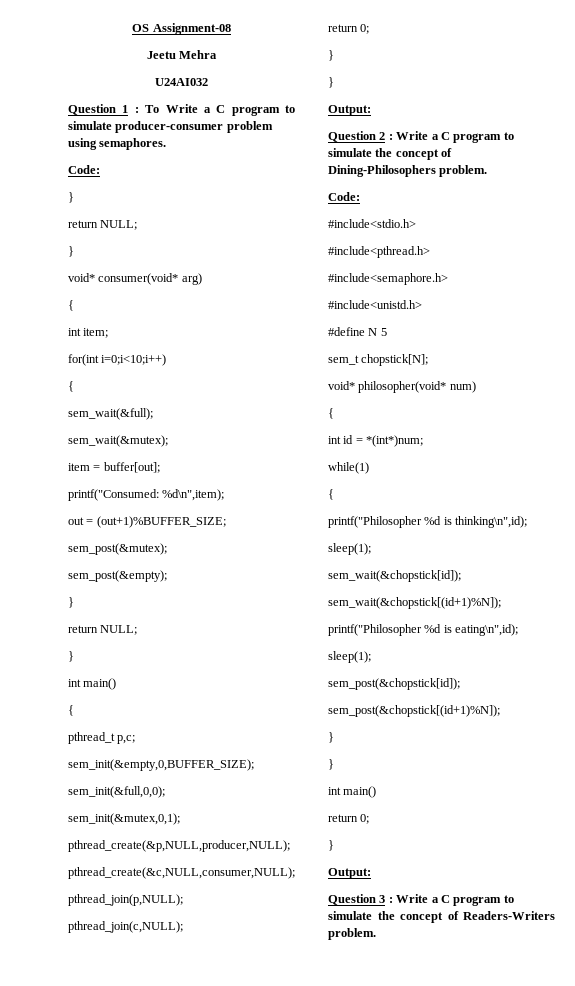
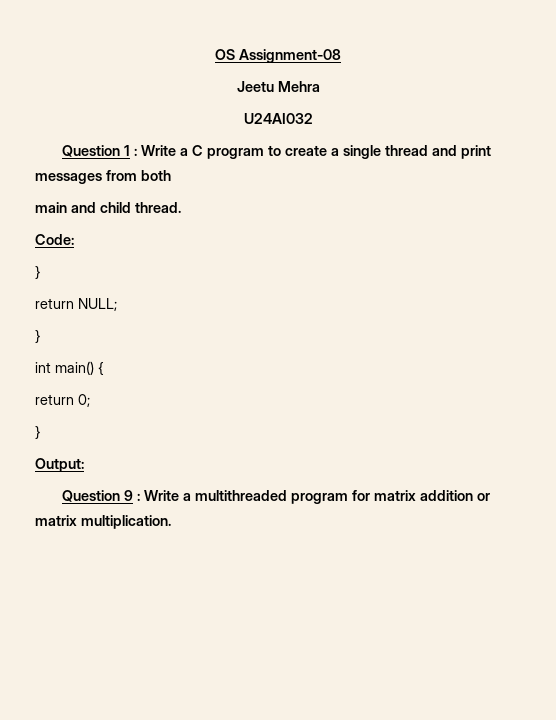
[145,104,295,116] [68,121,273,133] [68,138,167,150] To Write a C program to simulate producer-consumer problem using semaphores. -> [141,145,492,159] [35,170,171,184] [35,202,181,213] Write a C program to create a single thread and print messages from both // main and child thread.
[68,273,202,285] [68,300,74,311] [68,328,109,338] [68,354,167,366] [68,381,74,392] [68,408,153,420] [68,435,168,447] [68,462,160,473] [68,489,225,501] [68,516,226,528] [68,543,167,555] [68,570,167,582] [68,597,74,608] [68,625,138,635] [68,651,74,662] [68,678,117,690] [68,705,74,716] [68,732,136,744] [68,759,254,771] [68,786,165,798] [68,813,180,825] [68,840,290,852] [68,867,295,879] [68,894,183,906] [68,921,183,933] [328,24,370,34] [328,50,334,61] [328,77,334,88] [328,105,371,116] [328,131,514,143] [328,148,453,160] [328,165,488,177] [328,192,360,201] [328,219,416,228] [328,246,430,258] [328,273,448,285] [328,300,422,309] [328,327,387,336] [328,354,429,366] [328,381,476,393] [328,408,334,419] [328,435,424,447] [328,462,369,474] [328,489,334,500] [328,516,528,528] [328,543,371,555] [328,570,461,582] [328,597,501,609] [328,624,519,636] [328,651,371,663] [328,678,460,690] [328,705,500,717] [328,732,334,743] [328,759,334,770] [328,786,377,798] // void* consumer(void* arg) // { // int item; // for(int i=0;i<10;i++) // { // sem_wait(&full); // sem_wait(&mutex); // item = buffer[out]; // printf("Consumed: %d\n",item); // out = (out+1)%BUFFER_SIZE; // sem_post(&mutex); // sem_post(&empty); // } // return NULL; // } // int main() // { // pthread_t p,c; // sem_init(&empty,0,BUFFER_SIZE); // sem_init(&full,0,0); // sem_init(&mutex,0,1); // pthread_create(&p,NULL,producer,NULL); // pthread_create(&c,NULL,consumer,NULL); // pthread_join(p,NULL); // pthread_join(c,NULL); // return 0; // } // } // Output: // Question 2 : Write a C program to simulate the concept of Dining-Philosophers problem. // Code: // #include<stdio.h> // #include<pthread.h> // #include<semaphore.h> // #include<unistd.h> // #define N 5 // sem_t chopstick[N]; // void* philosopher(void* num) // { // int id = *(int*)num; // while(1) // { // printf("Philosopher %d is thinking\n",id); // sleep(1); // sem_wait(&chopstick[id]); // sem_wait(&chopstick[(id+1)%N]); // printf("Philosopher %d is eating\n",id); // sleep(1); // sem_post(&chopstick[id]); // sem_post(&chopstick[(id+1)%N]); // } // } // int main() -> [35,361,104,376] // int main() {
[379,894,514,906] [328,911,555,923] [328,928,376,940] 3 : Write a C program to simulate the concept of Readers-Writers problem. -> [124,490,491,504] [35,515,171,529] 9 : Write a multithreaded program for matrix addition or matrix multiplication.

